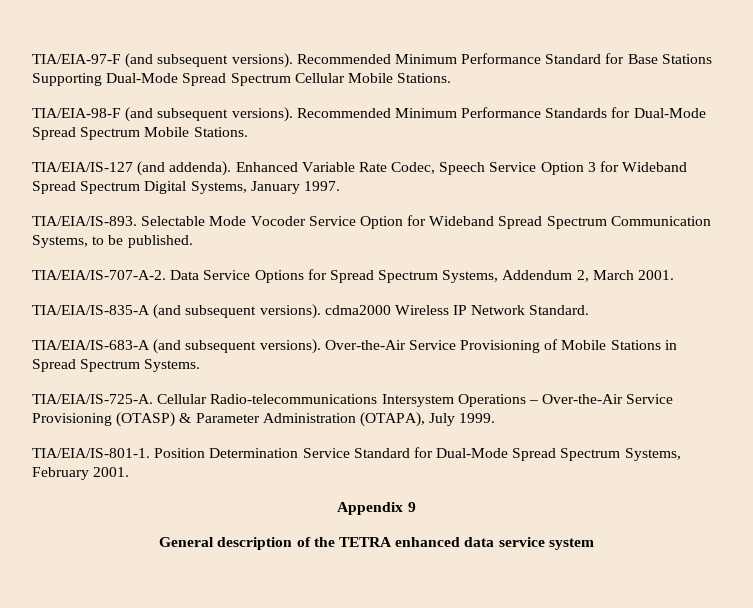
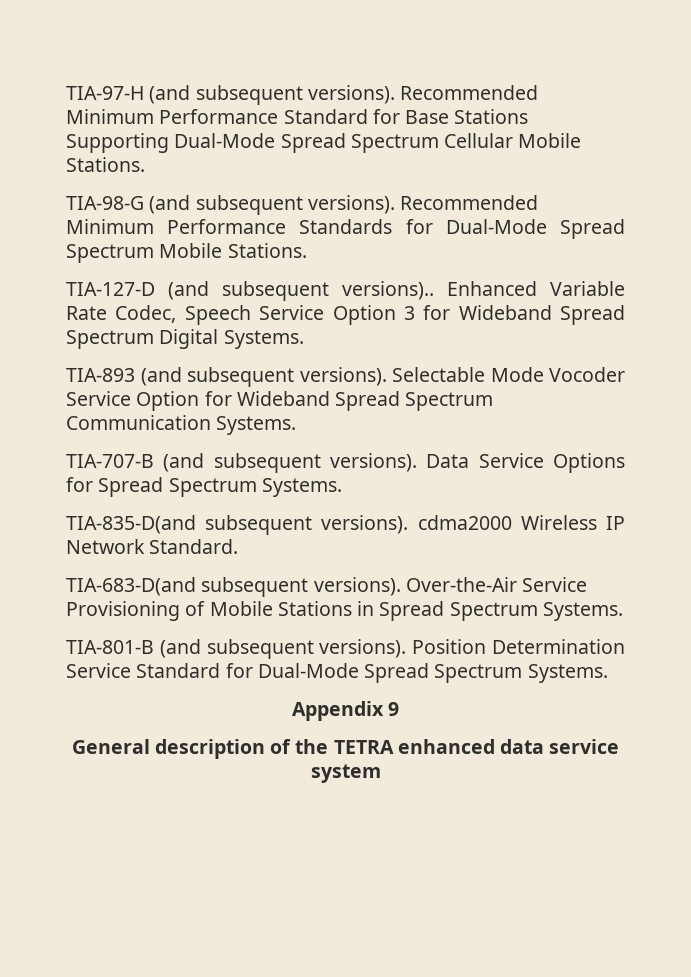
[32,54,121,64] TIA/EIA-97-F -> [66,86,144,100] TIA-97-H
[32,108,121,118] TIA/EIA-98-F -> [66,196,144,210] TIA-98-G
[32,161,232,176] TIA/EIA/IS-127 (and addenda). -> [66,281,434,301] TIA-127-D (and subsequent versions)..
[190,181,340,194] [32,216,137,226] Systems, January 1997. // TIA/EIA/IS-893. -> [223,330,304,349] [66,367,387,387] Systems. // TIA-893 (and subsequent versions).
[32,235,193,248] [32,270,166,280] Systems, to be published. // TIA/EIA/IS-707-A-2. -> [216,416,297,435] [66,453,417,473] Systems. // TIA-707-B (and subsequent versions).
[442,270,675,283] [32,304,182,319] Systems, Addendum 2, March 2001. // TIA/EIA/IS-835-A (and -> [261,478,342,497] [66,515,196,534] Systems. // TIA-835-D(and
[32,339,182,354] TIA/EIA/IS-683-A (and -> [66,577,196,596] TIA-683-D(and
[32,394,674,407] [32,412,496,427] [32,448,150,458] TIA/EIA/IS-725-A. Cellular Radio-telecommunications Intersystem Operations – Over-the-Air Service Provisioning (OTASP) & Parameter Administration (OTAPA), July 1999. // TIA/EIA/IS-801-1. -> [66,639,407,659] TIA-801-B (and subsequent versions).
[624,448,681,461] [32,467,130,480] Systems, February 2001. -> [527,664,608,683] Systems.

